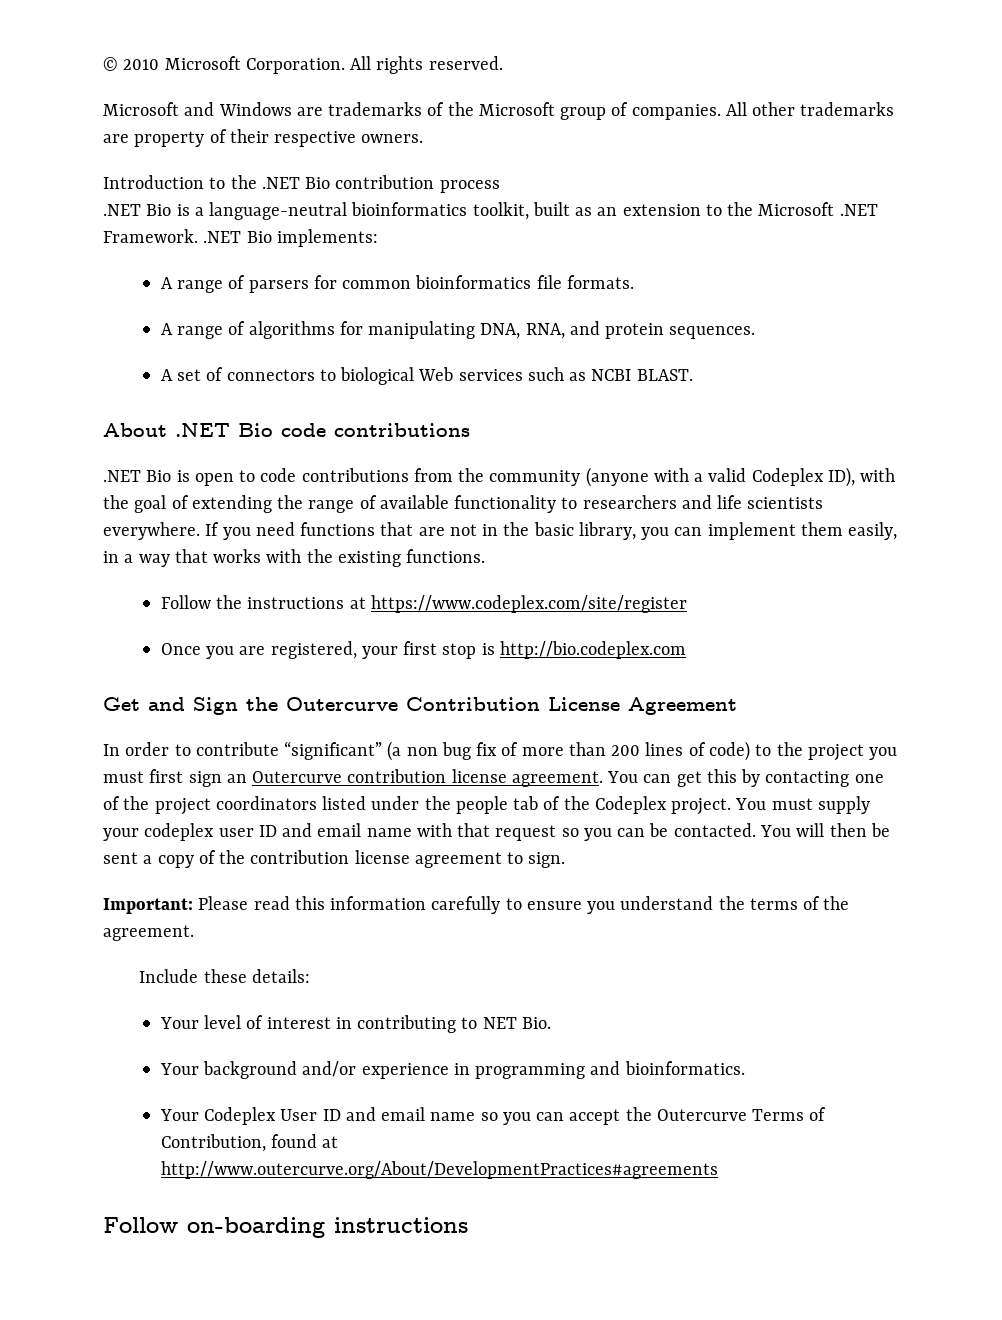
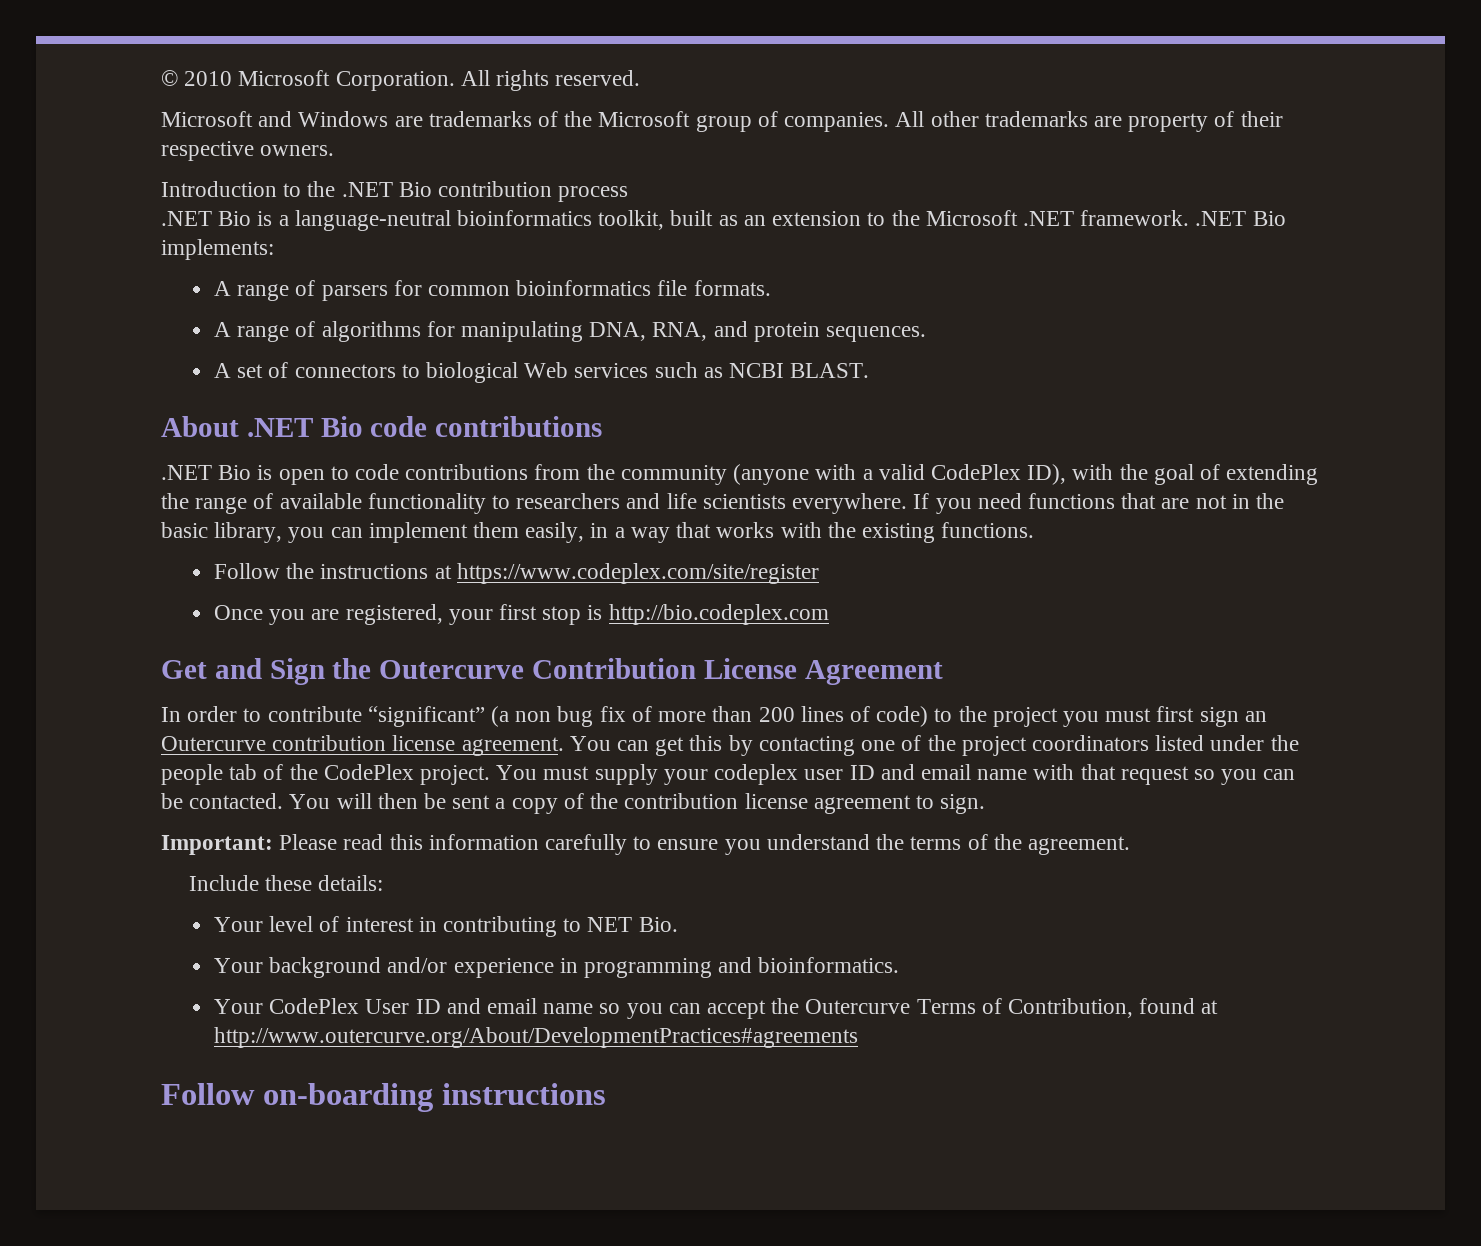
[103,229,198,243] Framework. -> [1080,210,1190,226] framework.
[751,468,824,486] Codeplex -> [930,464,1021,480] CodePlex
[594,796,667,814] Codeplex -> [323,764,414,780] CodePlex
[204,1107,277,1125] Codeplex -> [269,998,360,1014] CodePlex

